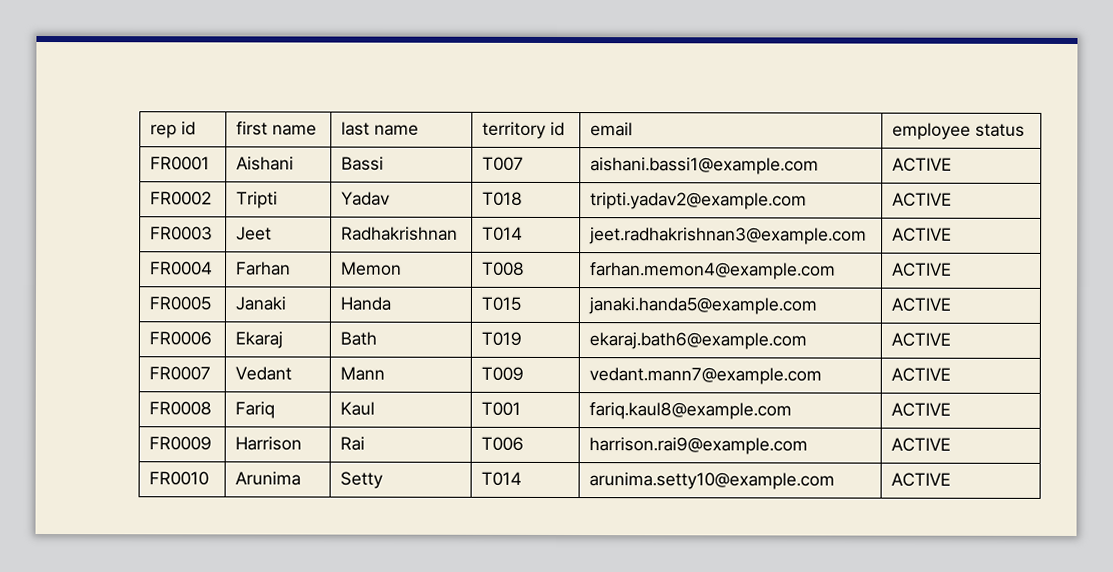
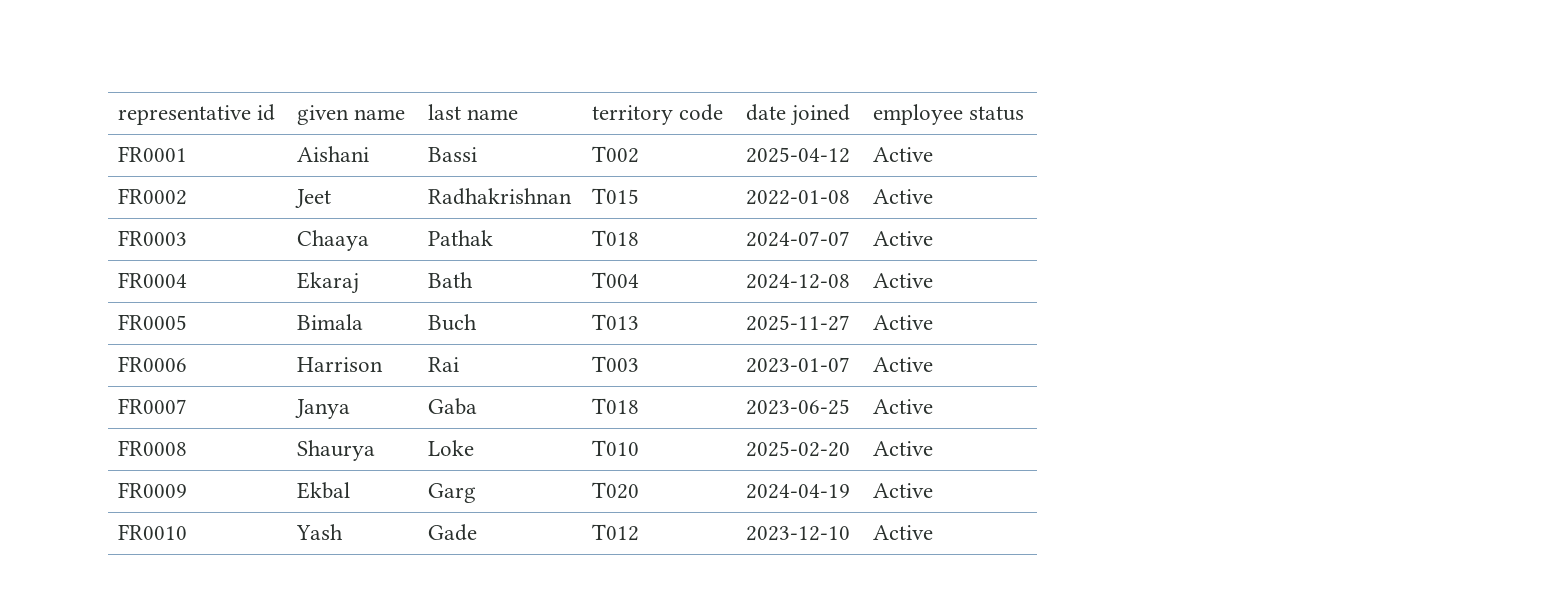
[150,121,196,139] [236,121,269,136] rep id | first -> [117,104,276,125] [296,105,349,125] representative id | given
[549,121,565,137] [590,122,634,137] id | email -> [679,104,724,121] [745,104,851,126] code | date joined
[482,156,525,171] [590,157,820,175] [892,157,953,172] [150,191,213,206] [236,191,279,209] [341,191,391,206] [482,191,524,206] [590,192,808,210] [892,192,953,207] [150,226,214,241] [236,226,273,241] [341,226,459,241] [482,226,524,241] [589,227,868,245] [892,227,953,242] [150,261,214,276] [236,261,292,276] [341,261,403,276] [482,261,526,276] [590,262,837,280] [892,262,953,277] [149,296,212,311] [235,296,287,311] [340,296,392,311] [481,296,522,311] [588,297,818,315] [891,297,952,312] [149,331,213,346] [235,331,284,349] [340,331,378,346] [481,331,523,346] [589,332,808,350] [891,332,952,347] [149,366,212,381] [235,366,293,381] [340,366,386,381] [481,366,525,381] [589,367,823,385] [891,367,952,382] [149,401,213,416] [235,401,276,419] [340,401,376,416] [481,401,522,416] [589,402,793,420] [891,402,952,417] [149,436,213,451] [235,436,303,451] [340,436,366,451] [481,436,525,451] [589,437,809,455] [891,437,952,452] [149,471,210,486] [235,471,302,486] [340,471,384,489] [481,471,523,486] [589,472,836,490] [891,472,952,487] T007 | aishani.bassi1@example.com | ACTIVE // FR0002 | Tripti | Yadav | T018 | tripti.yadav2@example.com | ACTIVE // FR0003 | Jeet | Radhakrishnan | T014 | jeet.radhakrishnan3@example.com | ACTIVE // FR0004 | Farhan | Memon | T008 | farhan.memon4@example.com | ACTIVE // FR0005 | Janaki | Handa | T015 | janaki.handa5@example.com | ACTIVE // FR0006 | Ekaraj | Bath | T019 | ekaraj.bath6@example.com | ACTIVE // FR0007 | Vedant | Mann | T009 | vedant.mann7@example.com | ACTIVE // FR0008 | Fariq | Kaul | T001 | fariq.kaul8@example.com | ACTIVE // FR0009 | Harrison | Rai | T006 | harrison.rai9@example.com | ACTIVE // FR0010 | Arunima | Setty | T014 | arunima.setty10@example.com | ACTIVE -> [591,146,639,163] [745,147,850,163] [872,147,933,162] [117,188,187,205] [294,189,331,208] [427,188,572,205] [591,188,639,204] [745,190,850,205] [872,189,933,204] [117,230,187,246] [296,230,369,251] [427,230,493,246] [591,230,639,246] [745,231,850,247] [872,231,933,246] [117,272,187,288] [296,272,359,294] [427,272,473,288] [591,272,639,288] [745,274,850,289] [872,273,933,288] [117,314,187,330] [296,314,363,330] [427,314,477,331] [591,314,639,330] [745,315,850,331] [872,315,933,330] [117,356,187,372] [296,357,383,372] [427,357,459,372] [591,356,639,372] [745,357,850,373] [872,357,933,372] [117,398,187,414] [294,399,350,419] [427,398,477,415] [591,398,639,414] [745,399,850,415] [872,399,933,414] [117,440,187,456] [296,440,375,461] [427,440,474,456] [591,440,639,456] [745,441,850,457] [872,441,933,456] [117,482,187,498] [296,482,350,499] [427,483,476,503] [591,482,639,499] [745,484,850,499] [872,483,933,498] [117,524,187,540] [295,524,343,540] [427,524,477,541] [591,524,639,541] [745,526,850,541] [872,525,933,540] T002 | 2025-04-12 | Active // FR0002 | Jeet | Radhakrishnan | T015 | 2022-01-08 | Active // FR0003 | Chaaya | Pathak | T018 | 2024-07-07 | Active // FR0004 | Ekaraj | Bath | T004 | 2024-12-08 | Active // FR0005 | Bimala | Buch | T013 | 2025-11-27 | Active // FR0006 | Harrison | Rai | T003 | 2023-01-07 | Active // FR0007 | Janya | Gaba | T018 | 2023-06-25 | Active // FR0008 | Shaurya | Loke | T010 | 2025-02-20 | Active // FR0009 | Ekbal | Garg | T020 | 2024-04-19 | Active // FR0010 | Yash | Gade | T012 | 2023-12-10 | Active

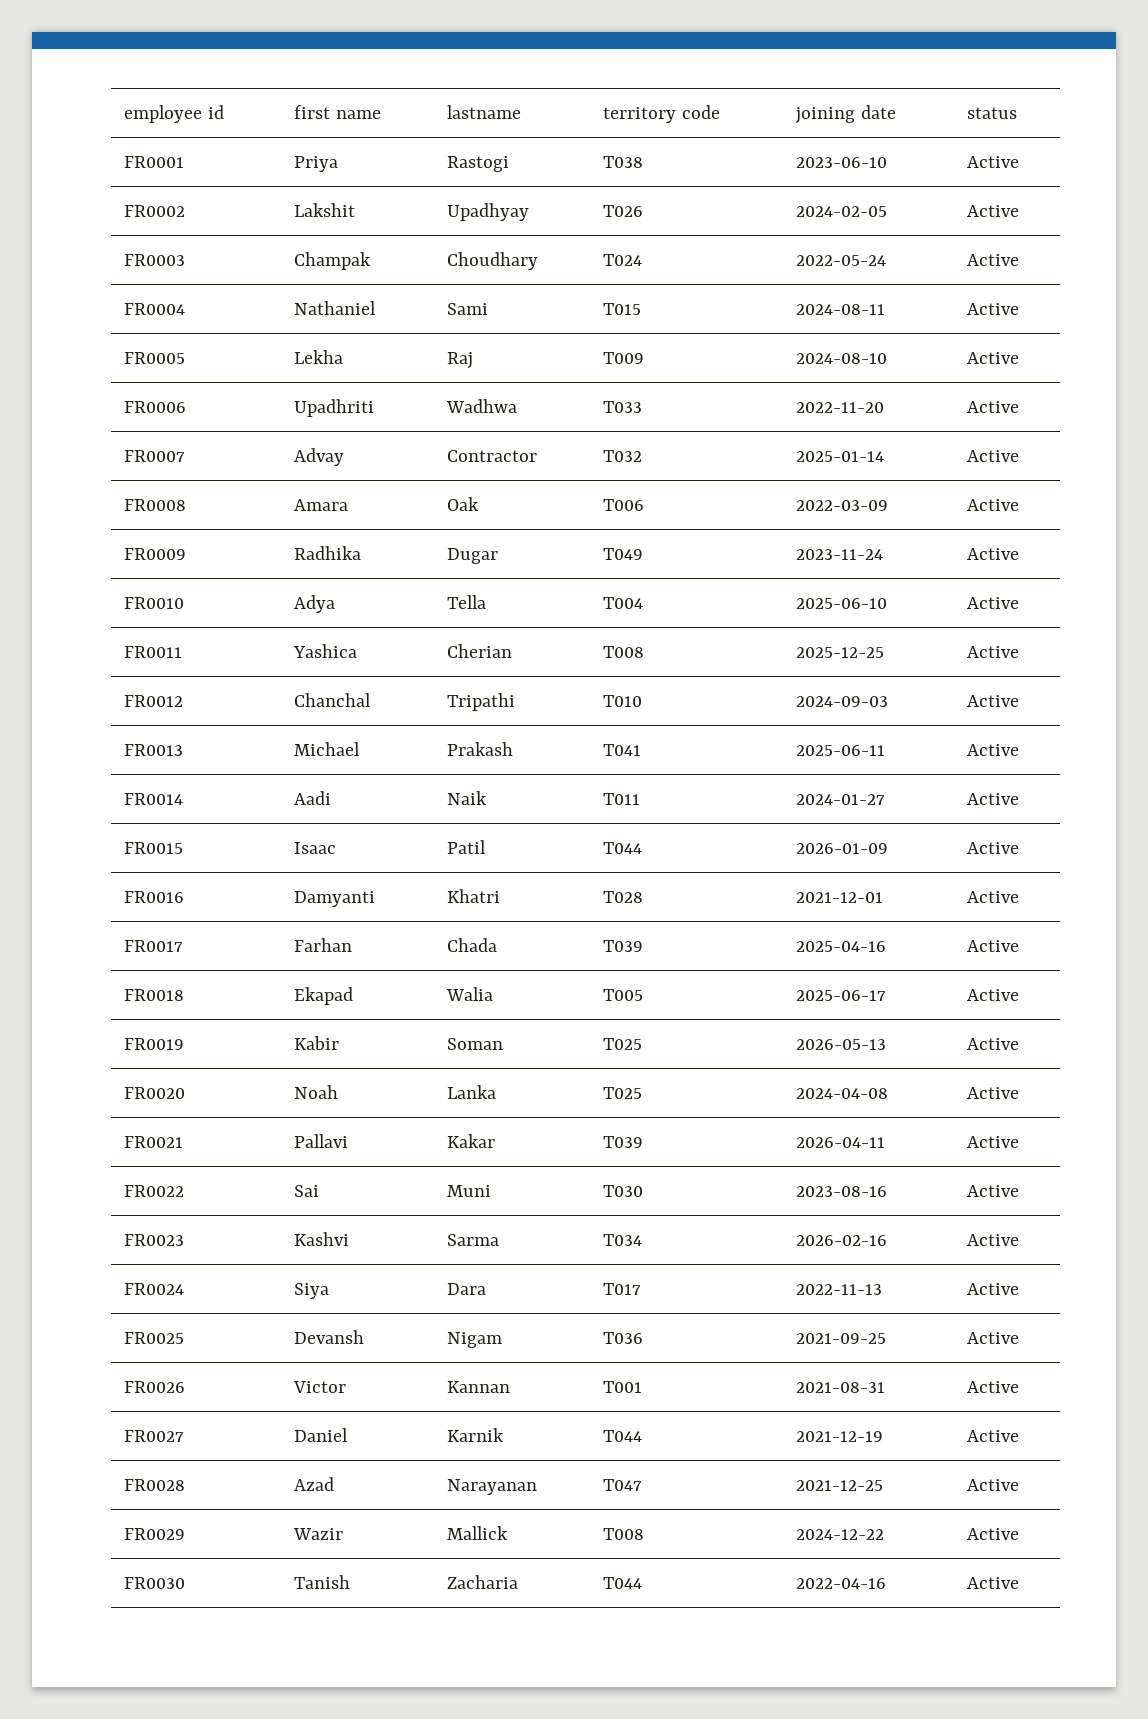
[117,105,251,125] representative -> [123,105,202,123] employee
[296,105,406,125] [427,104,519,120] given name | last name -> [293,105,381,119] [446,105,521,119] first name | lastname
(724, 112) none -> [794,107,855,124] joining
[790,104,851,126] [872,104,963,125] joined | employee -> (896, 112) |
[296,146,369,162] [427,147,477,162] [591,146,639,163] [745,147,850,163] [872,147,933,162] [117,188,187,205] [294,189,331,208] [427,188,572,205] [591,188,639,204] [745,190,850,205] [872,189,933,204] [117,230,187,246] [296,230,369,251] [427,230,493,246] [591,230,639,246] [745,231,850,247] [872,231,933,246] [117,272,187,288] [296,272,359,294] [427,272,473,288] [591,272,639,288] [745,274,850,289] [872,273,933,288] [117,314,187,330] [296,314,363,330] [427,314,477,331] [591,314,639,330] [745,315,850,331] [872,315,933,330] [117,356,187,372] [296,357,383,372] [427,357,459,372] [591,356,639,372] [745,357,850,373] [872,357,933,372] [117,398,187,414] [294,399,350,419] [427,398,477,415] [591,398,639,414] [745,399,850,415] [872,399,933,414] [117,440,187,456] [296,440,375,461] [427,440,474,456] [591,440,639,456] [745,441,850,457] [872,441,933,456] [117,482,187,498] [296,482,350,499] [427,483,476,503] [591,482,639,499] [745,484,850,499] [872,483,933,498] [117,524,187,540] [295,524,343,540] [427,524,477,541] [591,524,639,541] [745,526,850,541] Aishani | Bassi | T002 | 2025-04-12 | Active // FR0002 | Jeet | Radhakrishnan | T015 | 2022-01-08 | Active // FR0003 | Chaaya | Pathak | T018 | 2024-07-07 | Active // FR0004 | Ekaraj | Bath | T004 | 2024-12-08 | Active // FR0005 | Bimala | Buch | T013 | 2025-11-27 | Active // FR0006 | Harrison | Rai | T003 | 2023-01-07 | Active // FR0007 | Janya | Gaba | T018 | 2023-06-25 | Active // FR0008 | Shaurya | Loke | T010 | 2025-02-20 | Active // FR0009 | Ekbal | Garg | T020 | 2024-04-19 | Active // FR0010 | Yash | Gade | T012 | 2023-12-10 -> [293,156,338,172] [446,156,509,172] [602,156,643,168] [795,157,887,168] [966,156,1019,168] [123,205,185,217] [293,203,355,217] [446,203,529,221] [602,205,643,217] [795,206,887,217] [966,205,1019,217] [123,254,185,266] [293,252,371,270] [446,252,538,270] [602,254,642,266] [795,255,886,266] [966,254,1019,266] [123,303,185,315] [293,301,376,315] [446,303,488,315] [602,303,641,315] [795,304,885,315] [966,303,1019,315] [123,352,185,364] [293,350,343,364] [446,352,473,369] [602,352,644,364] [795,353,887,364] [966,352,1019,364] [123,401,186,413] [293,399,374,417] [445,399,517,413] [602,401,642,413] [795,402,884,413] [966,401,1019,413] [123,450,185,462] [293,448,344,466] [446,450,537,462] [602,450,642,462] [795,451,884,462] [966,450,1019,462] [123,499,186,511] [293,499,348,511] [446,497,479,511] [602,499,644,511] [795,500,888,511] [966,499,1019,511] [123,548,186,560] [293,546,361,560] [446,548,498,564] [602,548,643,560] [795,549,883,560] [966,548,1019,560] [123,597,184,609] [293,595,335,613] [446,595,486,609] [602,597,643,609] [795,598,887,609] [966,597,1019,609] [123,646,182,658] [292,644,357,658] [446,644,512,658] [602,646,644,658] [795,647,884,658] [966,646,1019,658] [123,695,183,707] [293,693,371,707] [446,693,515,711] [602,695,642,707] [795,696,888,707] [966,695,1019,707] [123,744,183,756] [293,742,360,756] [446,742,513,756] [602,744,641,756] [795,745,885,756] [966,744,1019,756] [123,793,183,805] [293,791,331,805] [446,791,487,805] [602,793,640,805] [795,794,885,805] [966,793,1019,805] [123,842,183,854] [293,842,336,854] [446,840,486,854] [602,842,642,854] [795,843,888,854] [966,842,1019,854] [123,891,184,903] [293,891,375,907] [446,889,500,903] [602,891,643,903] [795,892,883,903] [966,891,1019,903] [123,940,183,952] [293,938,352,952] [446,938,497,952] [602,940,643,952] [795,941,886,952] [966,940,1019,952] [123,989,184,1001] [293,987,353,1005] [445,987,493,1001] [602,989,643,1001] [795,990,886,1001] [966,989,1019,1001] [123,1038,184,1050] [293,1036,339,1050] [446,1038,503,1050] [602,1038,642,1050] [795,1039,886,1050] [966,1038,1019,1050] [123,1087,185,1099] [293,1085,338,1099] [446,1085,496,1099] [602,1087,642,1099] [795,1088,888,1099] [966,1087,1019,1099] [123,1136,183,1148] [293,1134,348,1148] [446,1134,495,1148] [602,1136,643,1148] [795,1137,885,1148] [966,1136,1019,1148] [123,1185,184,1197] [293,1185,319,1197] [446,1185,491,1197] [602,1185,643,1197] [795,1186,887,1197] [966,1185,1019,1197] [123,1234,184,1246] [293,1232,349,1246] [446,1234,499,1246] [602,1234,642,1246] [795,1235,887,1246] [966,1234,1019,1246] [123,1283,184,1295] [293,1283,329,1299] [446,1283,486,1295] [602,1283,641,1295] [795,1284,882,1295] [966,1283,1019,1295] [123,1332,184,1344] [293,1330,364,1344] [446,1332,502,1348] [602,1332,643,1344] [795,1333,886,1344] [966,1332,1019,1344] [123,1381,185,1393] [292,1381,346,1393] [446,1381,510,1393] [602,1381,642,1393] [795,1382,885,1393] [966,1381,1019,1393] [123,1430,184,1442] [293,1428,348,1442] [446,1428,504,1442] [602,1430,642,1442] [795,1431,883,1442] [966,1430,1019,1442] [123,1479,185,1491] [293,1477,334,1491] [446,1479,537,1495] [602,1479,642,1491] [795,1480,883,1491] [966,1479,1019,1491] [123,1528,185,1540] [292,1528,343,1540] [446,1526,508,1540] [602,1528,644,1540] [795,1529,884,1540] [966,1528,1019,1540] [123,1577,185,1589] [293,1575,350,1589] [446,1575,518,1589] [602,1577,642,1589] [795,1578,886,1589] Priya | Rastogi | T038 | 2023-06-10 | Active // FR0002 | Lakshit | Upadhyay | T026 | 2024-02-05 | Active // FR0003 | Champak | Choudhary | T024 | 2022-05-24 | Active // FR0004 | Nathaniel | Sami | T015 | 2024-08-11 | Active // FR0005 | Lekha | Raj | T009 | 2024-08-10 | Active // FR0006 | Upadhriti | Wadhwa | T033 | 2022-11-20 | Active // FR0007 | Advay | Contractor | T032 | 2025-01-14 | Active // FR0008 | Amara | Oak | T006 | 2022-03-09 | Active // FR0009 | Radhika | Dugar | T049 | 2023-11-24 | Active // FR0010 | Adya | Tella | T004 | 2025-06-10 | Active // FR0011 | Yashica | Cherian | T008 | 2025-12-25 | Active // FR0012 | Chanchal | Tripathi | T010 | 2024-09-03 | Active // FR0013 | Michael | Prakash | T041 | 2025-06-11 | Active // FR0014 | Aadi | Naik | T011 | 2024-01-27 | Active // FR0015 | Isaac | Patil | T044 | 2026-01-09 | Active // FR0016 | Damyanti | Khatri | T028 | 2021-12-01 | Active // FR0017 | Farhan | Chada | T039 | 2025-04-16 | Active // FR0018 | Ekapad | Walia | T005 | 2025-06-17 | Active // FR0019 | Kabir | Soman | T025 | 2026-05-13 | Active // FR0020 | Noah | Lanka | T025 | 2024-04-08 | Active // FR0021 | Pallavi | Kakar | T039 | 2026-04-11 | Active // FR0022 | Sai | Muni | T030 | 2023-08-16 | Active // FR0023 | Kashvi | Sarma | T034 | 2026-02-16 | Active // FR0024 | Siya | Dara | T017 | 2022-11-13 | Active // FR0025 | Devansh | Nigam | T036 | 2021-09-25 | Active // FR0026 | Victor | Kannan | T001 | 2021-08-31 | Active // FR0027 | Daniel | Karnik | T044 | 2021-12-19 | Active // FR0028 | Azad | Narayanan | T047 | 2021-12-25 | Active // FR0029 | Wazir | Mallick | T008 | 2024-12-22 | Active // FR0030 | Tanish | Zacharia | T044 | 2022-04-16

